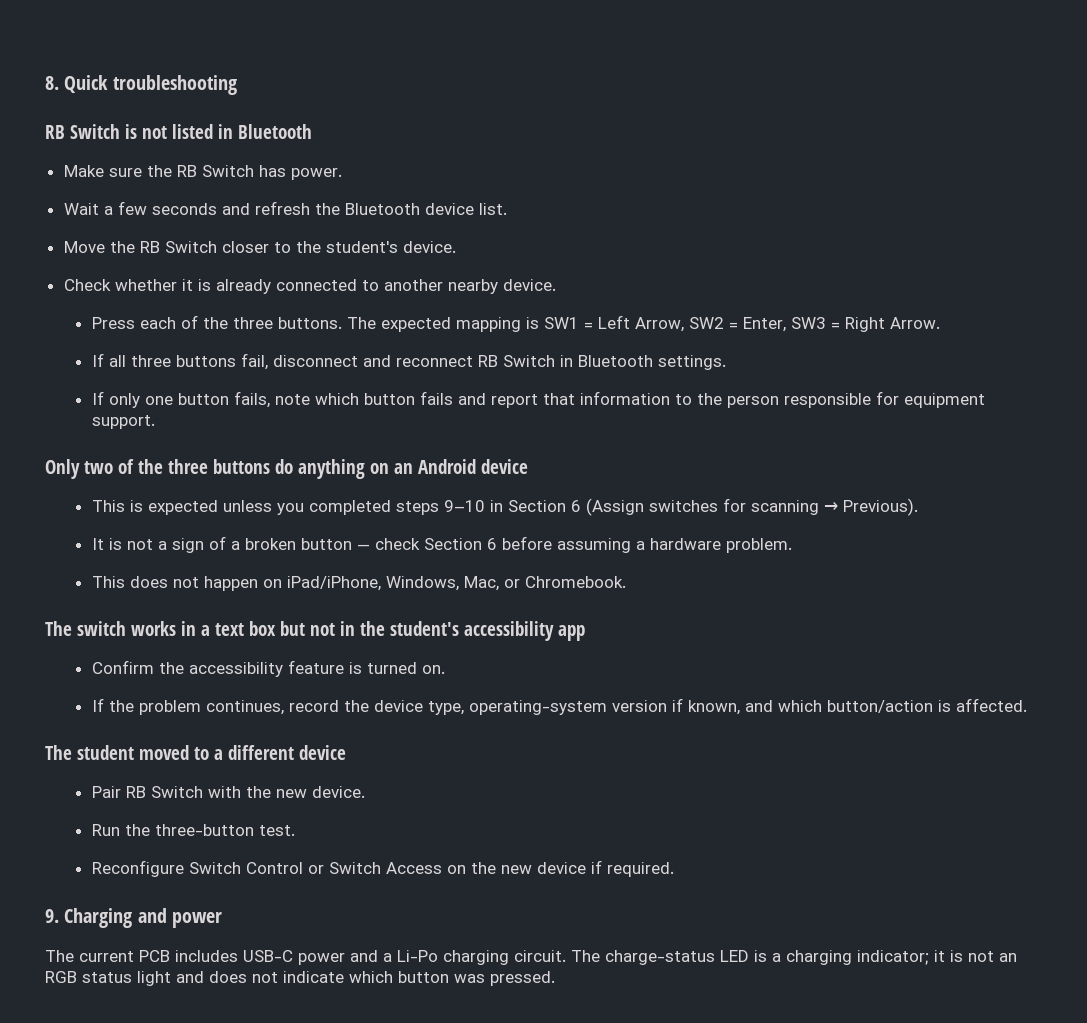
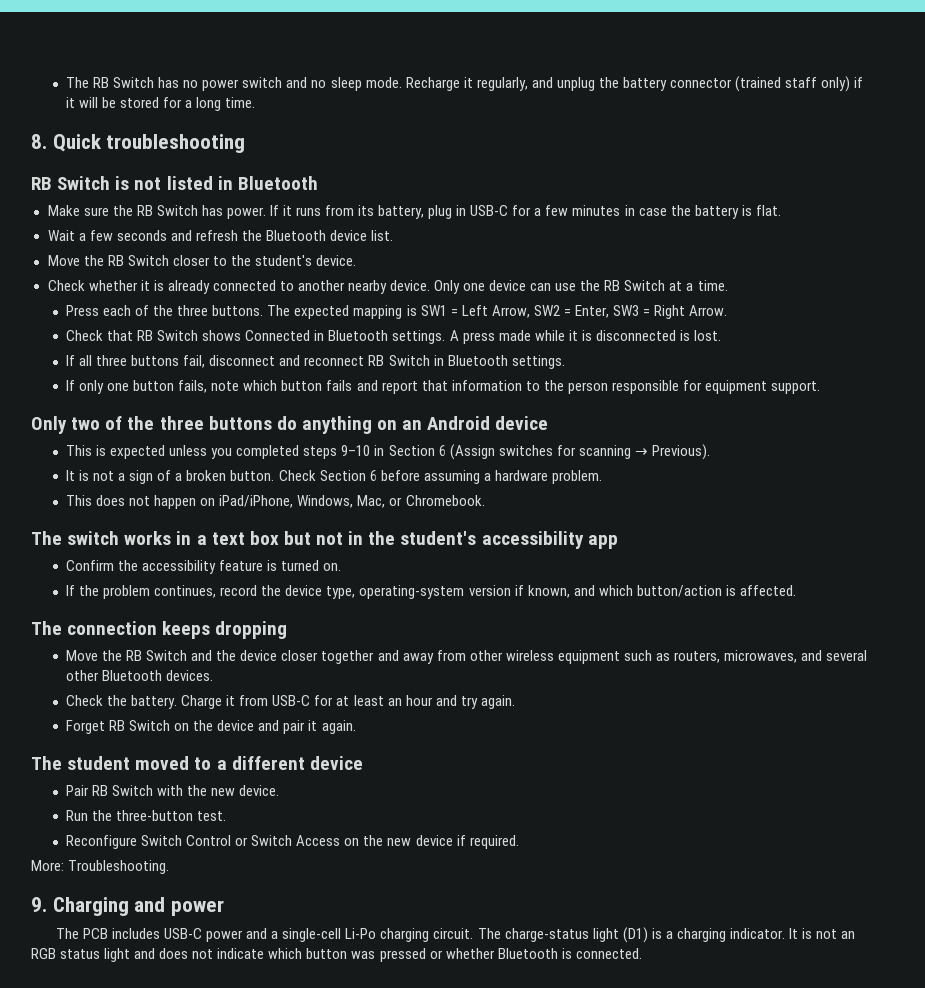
(45, 83) none -> [66,76,864,92] [66,97,256,111] The RB Switch has no power switch and no sleep mode. Recharge it regularly, and unplug the battery connector (trained staff only) if it will be stored for a long time. //
(342, 174) none -> [269,205,781,219] If it runs from its battery, plug in USB-C for a few minutes in case the battery is flat.
(556, 285) none -> [434,280,728,294] Only one device can use the RB Switch at a time.
(940, 323) none -> [66,330,721,344] // Check that RB Switch shows Connected in Bluetooth settings. A press made while it is disconnected is lost.
[300,538,420,550] button — check -> [230,470,316,481] button. Check
(1027, 705) none -> [31,621,288,639] [66,650,868,664] [66,670,214,681] [66,695,515,709] [66,720,356,734] // The connection keeps dropping // Move the RB Switch and the device closer together and away from other wireless equipment such as routers, microwaves, and several other Bluetooth devices. // Check the battery. Charge it from USB-C for at least an hour and try again. // Forget RB Switch on the device and pair it again.
(674, 869) none -> [31,860,170,874] // More: Troubleshooting.
[79,951,134,962] current -> (79, 933) none
(392, 957) none -> [282,928,342,942] single-cell
[720,950,749,962] LED -> [592,927,648,943] light (D1)
[857,950,945,965] indicator; it -> [729,928,798,939] indicator. It
[490,971,555,986] pressed. -> [379,948,642,962] pressed or whether Bluetooth is connected.

